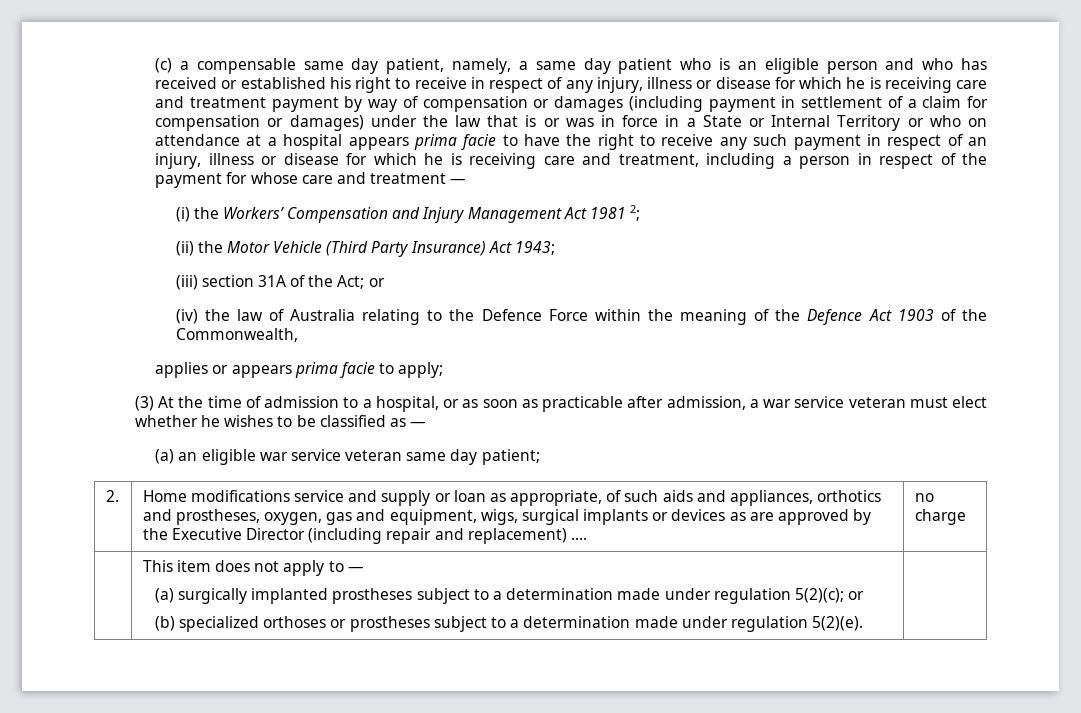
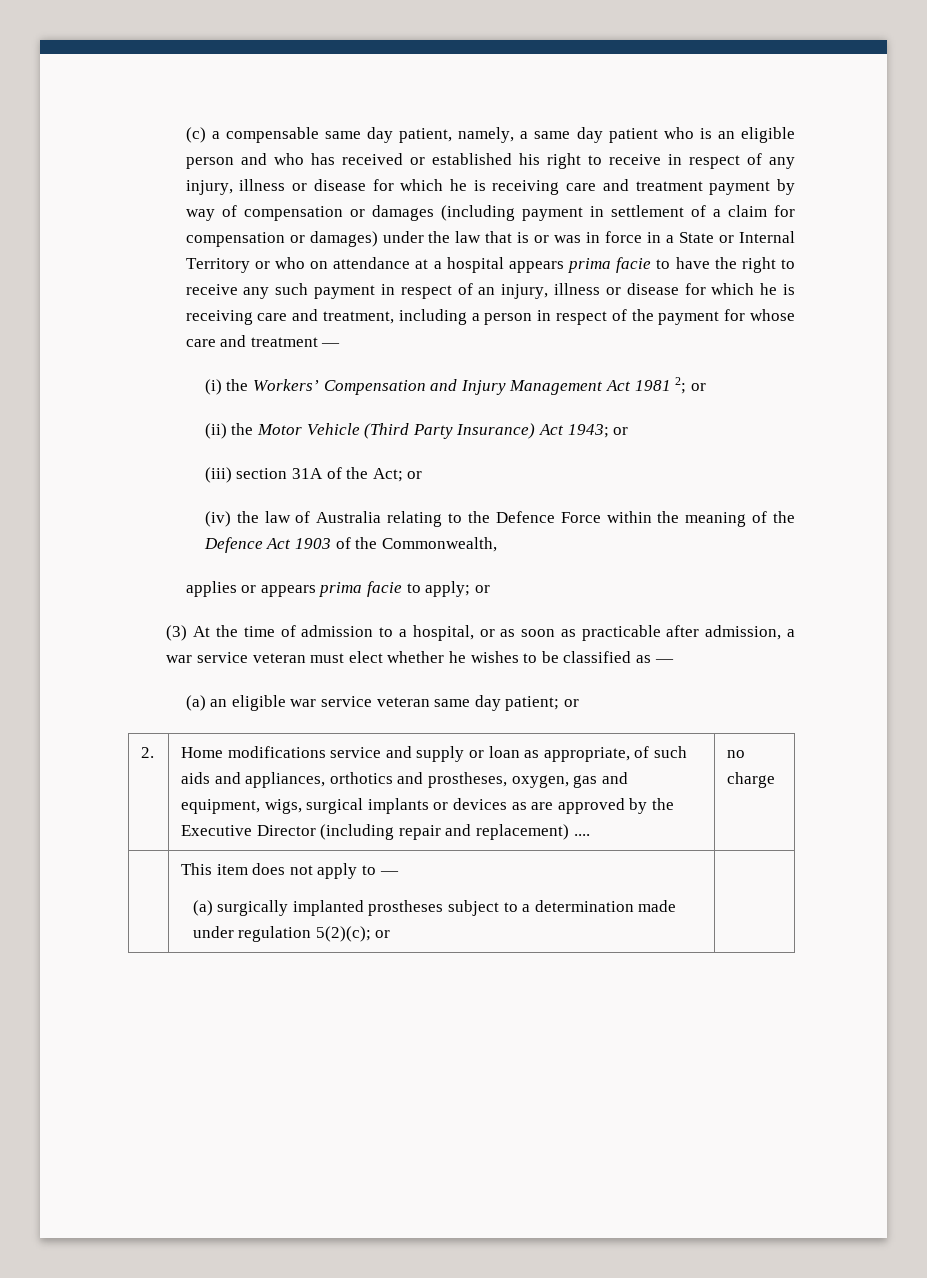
(641, 213) none -> [690,383,706,391] or
(555, 248) none -> [613,427,629,435] or
(444, 370) none -> [474,585,490,593] or
(540, 457) none -> [563,699,579,707] or
[154,616,864,632] // (b) specialized orthoses or prostheses subject to a determination made under regulation 5(2)(e). -> (391, 934) none

